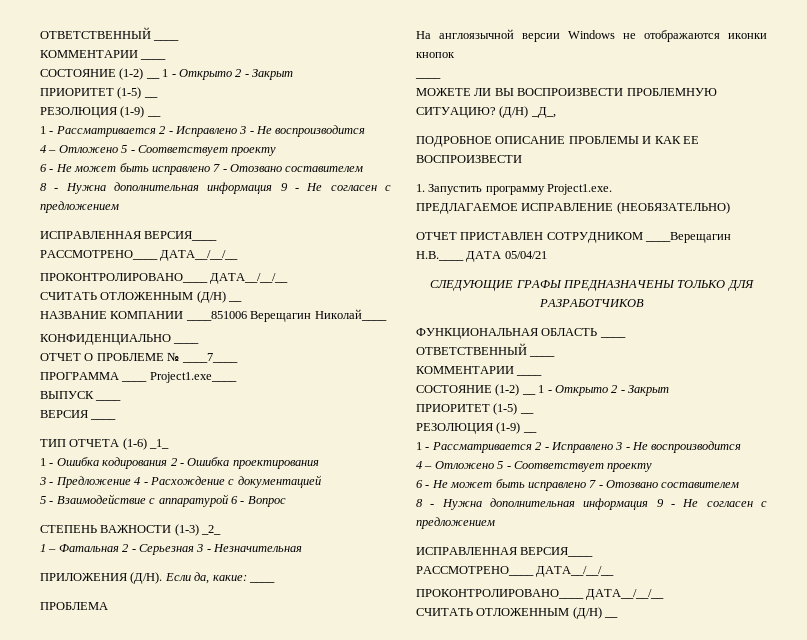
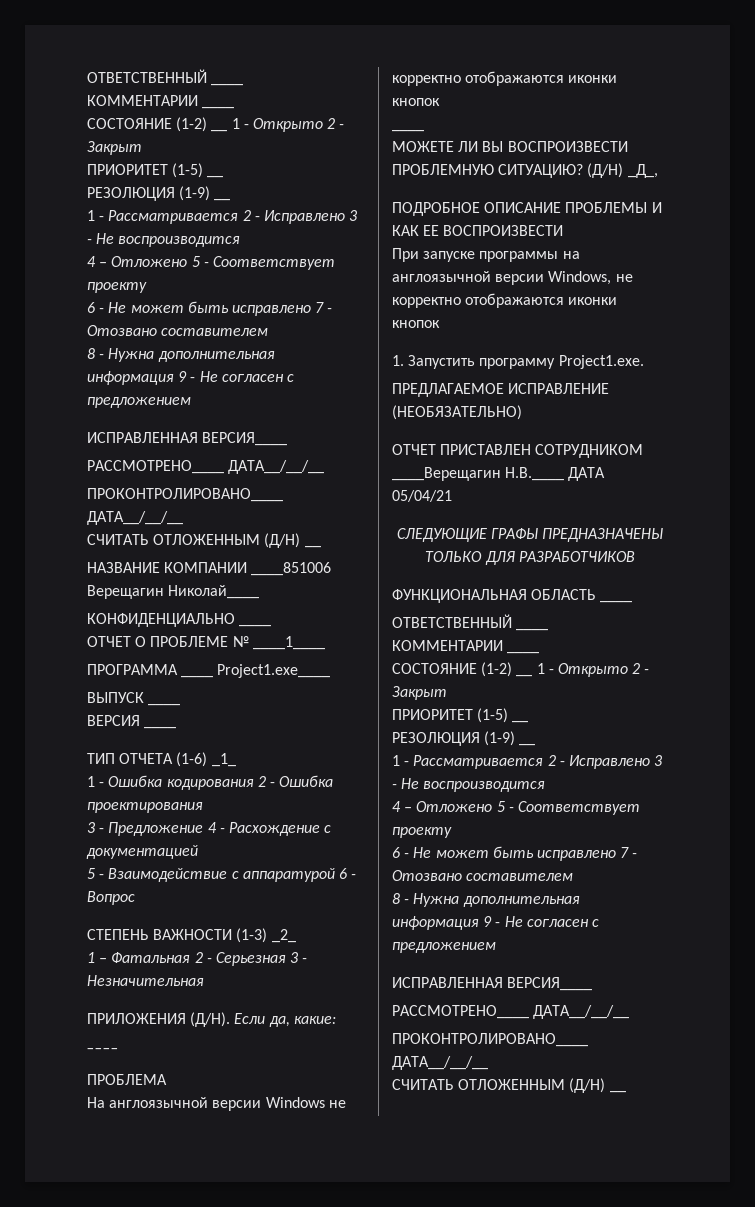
[181,353,238,363] ____7____ -> [252,636,325,650] ____1____
(636, 36) none -> [392,75,461,86] корректно
(522, 159) none -> [392,248,580,262] [392,271,633,285] [392,293,618,308] [392,320,440,328] // При запуске программы на англоязычной версии Windows, не корректно отображаются иконки кнопок

